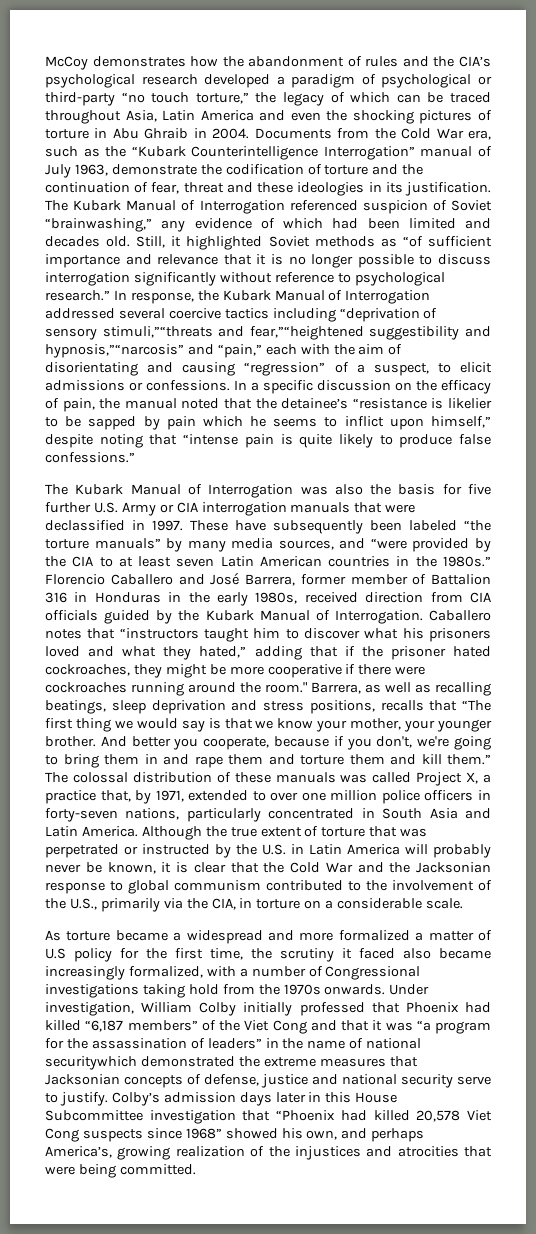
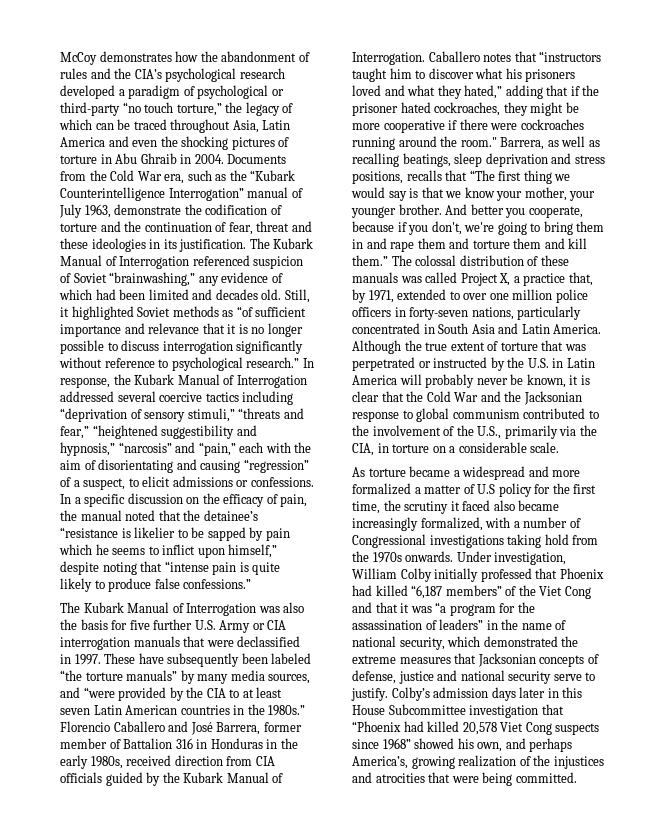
[102,326,491,340] [45,344,184,358] stimuli,”“threats and fear,”“heightened suggestibility and hypnosis,”“narcosis” -> [187,408,304,422] [60,425,257,439] [60,442,172,456] stimuli,” “threats and fear,” “heightened suggestibility and hypnosis,” “narcosis”
[45,1056,137,1070] securitywhich -> [399,636,481,650] security, which

